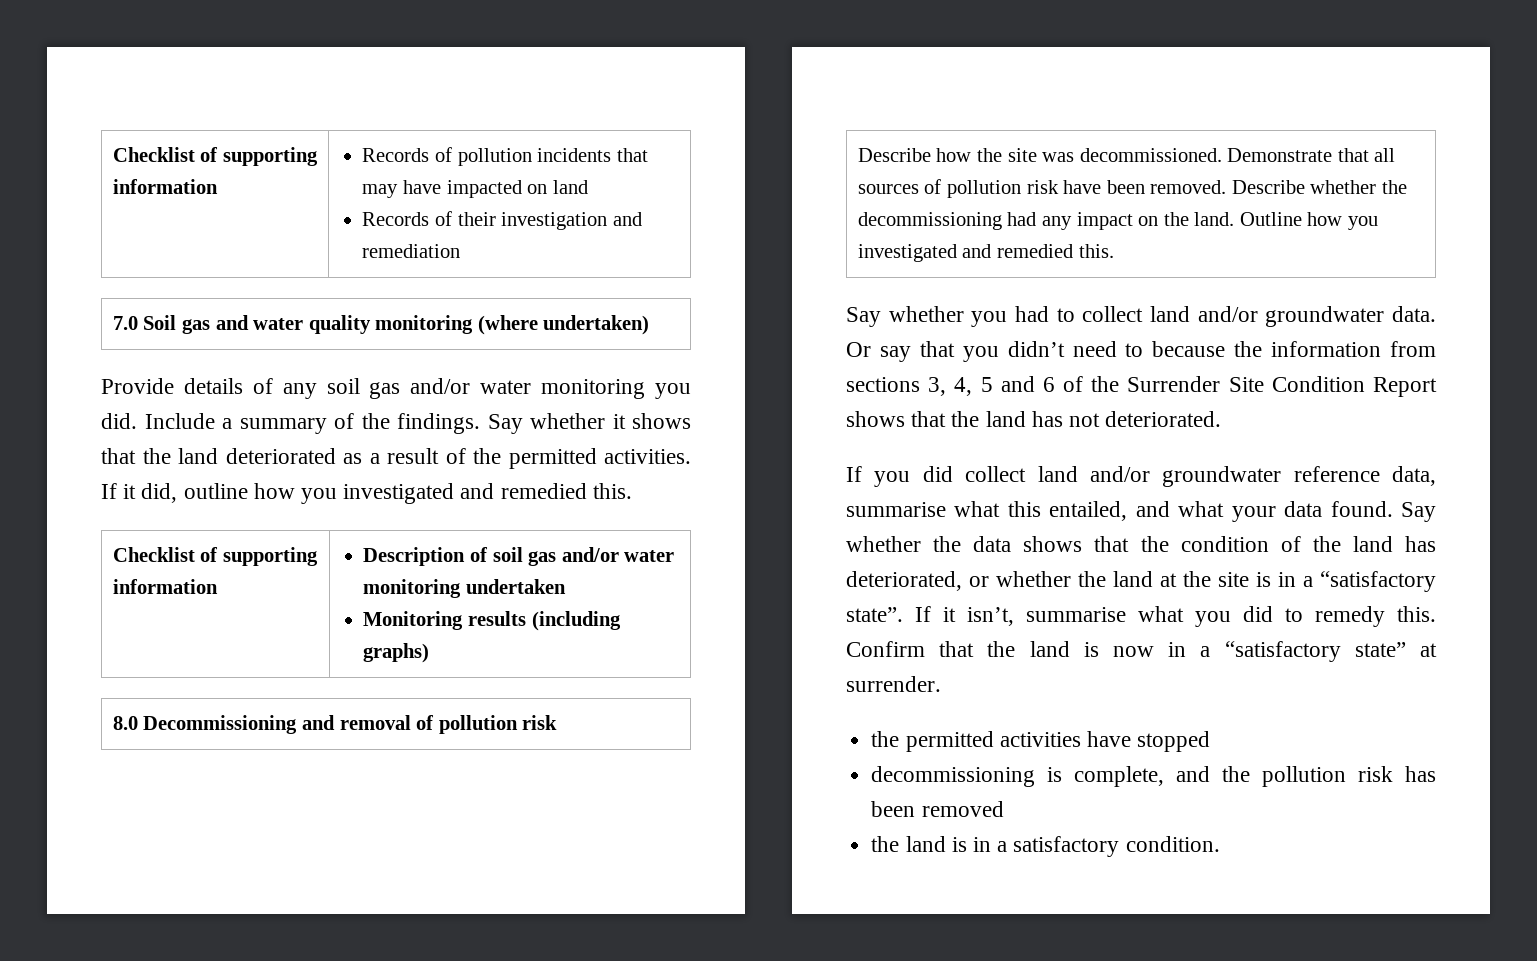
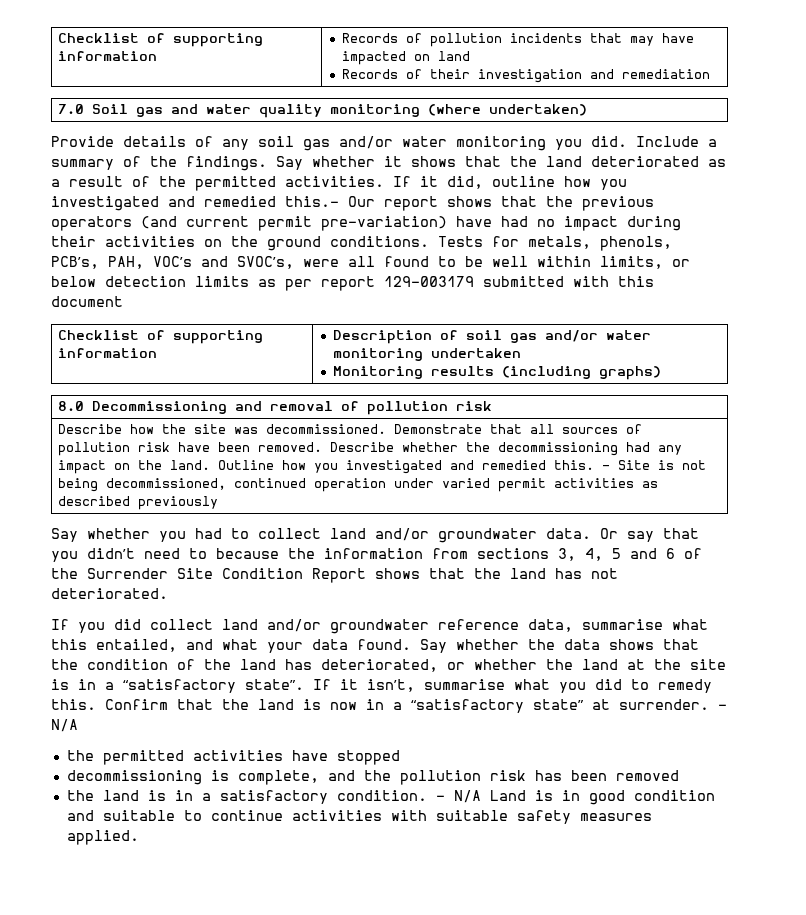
[592,483,632,499] this. -> [285,196,654,211] [51,216,681,231] [51,236,672,251] [51,256,690,269] [51,276,654,291] [51,296,123,307] this.- Our report shows that the previous operators (and current permit pre-variation) have had no impact during their activities on the ground conditions. Tests for metals, phenols, PCB’s, PAH, VOC’s and SVOC’s, were all found to be well within limits, or below detection limits as per report 129-003179 submitted with this document
(1114, 251) none -> [601,460,706,470] [57,478,658,492] [57,496,218,510] – Site is not being decommissioned, continued operation under varied permit activities as described previously
(941, 684) none -> [718,704,727,710] [51,719,78,732] – N/A
(1220, 844) none -> [435,790,715,805] [66,810,652,824] [66,830,139,845] – N/A Land is in good condition and suitable to continue activities with suitable safety measures applied.

